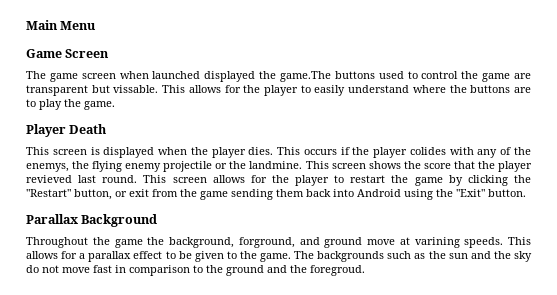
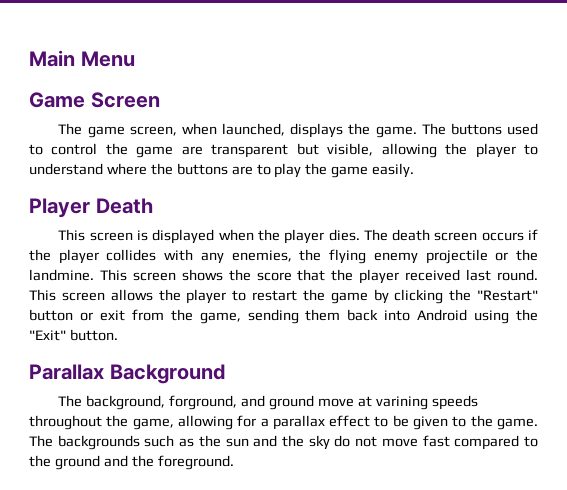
[81,71,331,82] screen when launched displayed the game.The -> [129,123,446,138] screen, when launched, displays the game. The
[113,85,346,96] vissable. This allows for the player to easily -> [327,143,538,158] visible, allowing the player to
[84,101,115,110] game. -> [331,163,415,178] game easily.
[277,147,301,155] This -> [363,229,478,241] The death screen
[409,147,446,155] colides -> [106,249,157,261] collides
[500,147,531,155] [26,163,69,172] of the enemys, -> [231,250,292,262] enemies,
[26,175,72,183] revieved -> [405,269,461,281] received
[250,175,267,183] for -> (153, 295) none
[74,189,112,200] button, -> [29,309,73,321] button
[200,191,228,200] game -> [199,312,241,324] game,
[26,237,165,248] Throughout the game the -> [58,395,83,407] The
[464,237,531,248] [26,251,58,259] speeds. This allows -> [431,395,478,410] [29,415,233,430] speeds throughout the game, allowing
[115,265,190,276] in comparison -> [454,435,520,450] compared
[310,265,365,276] foregroud. -> [157,455,234,470] foreground.

